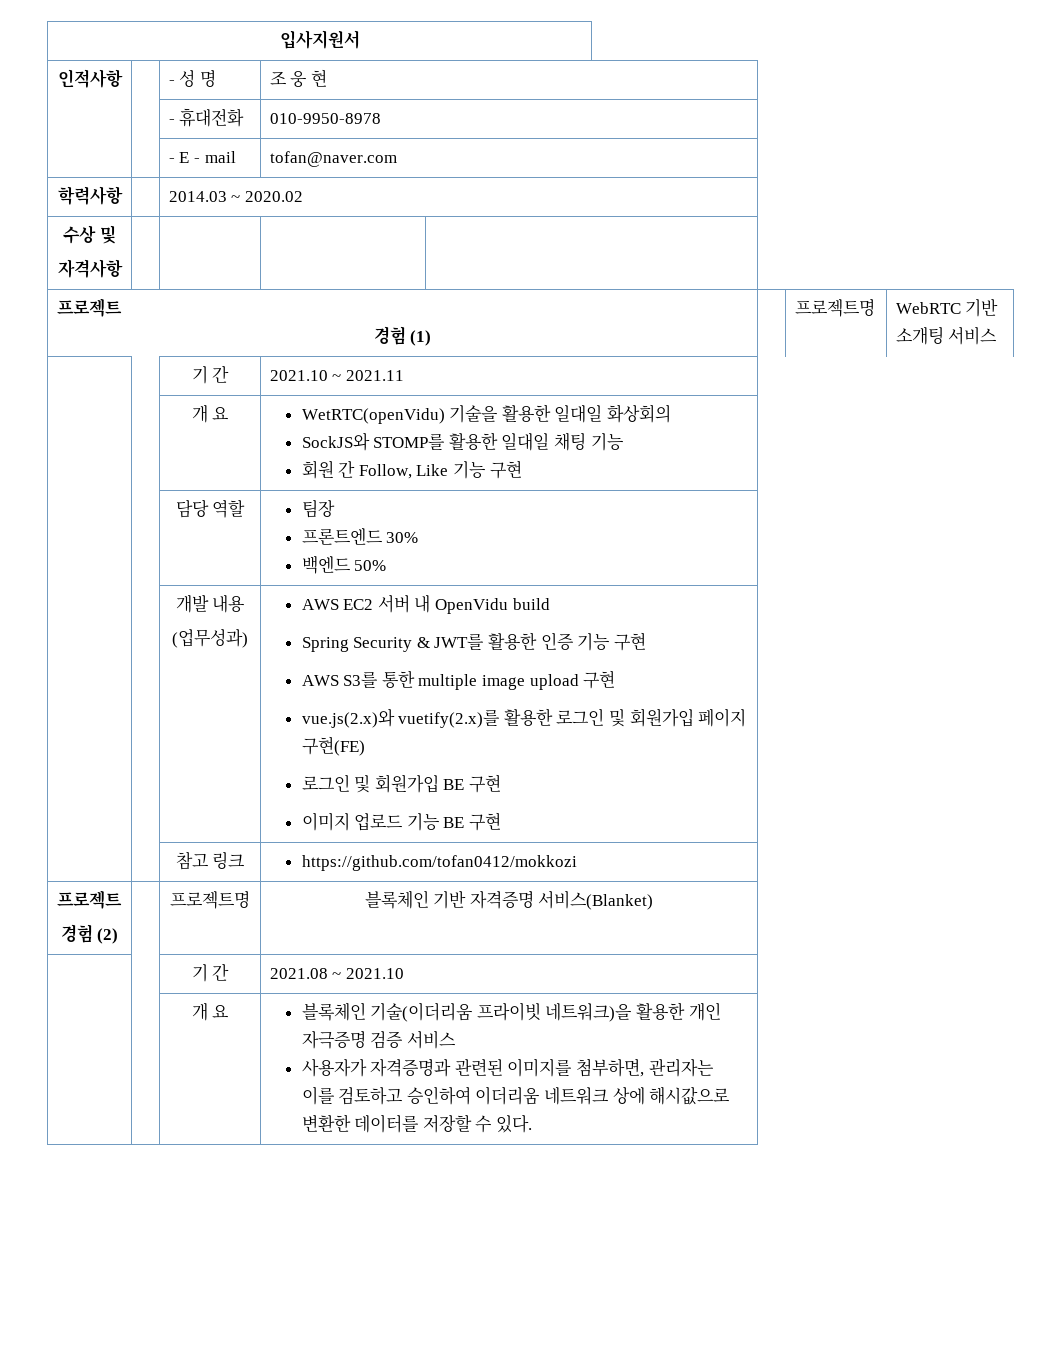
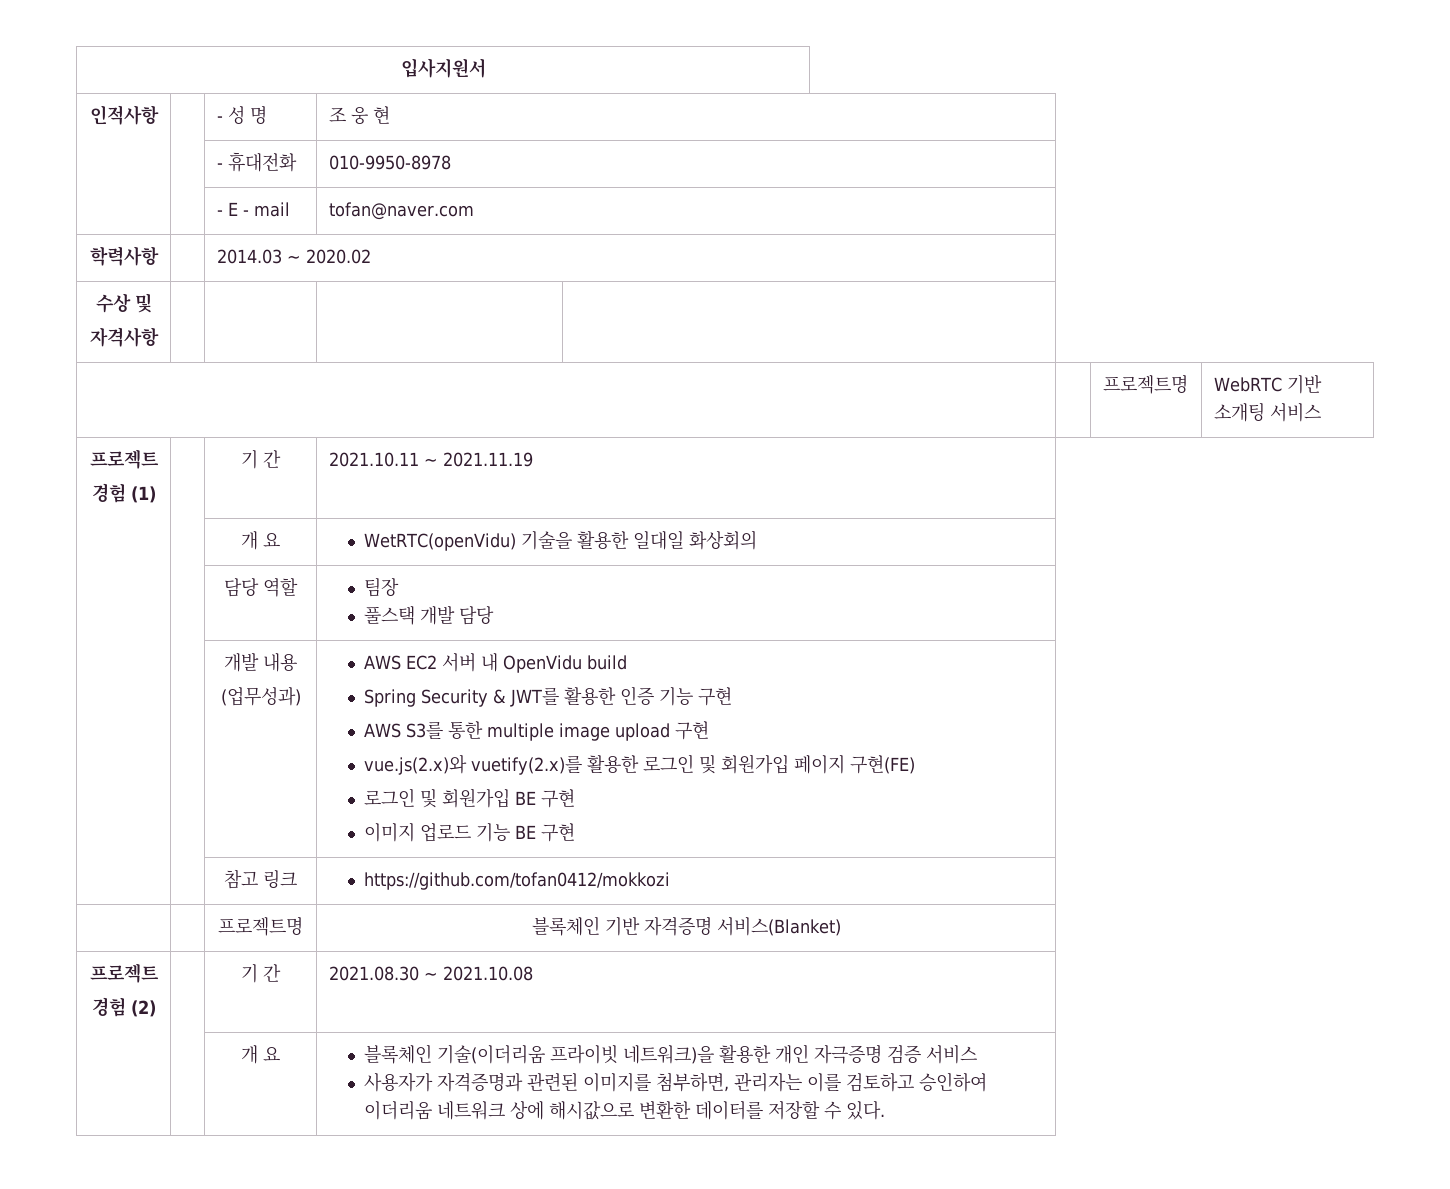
[56,298,122,317] [373,326,432,346] 프로젝트 // 경험 (1) -> (159, 337) none
[191,365,230,384] [269,370,404,381] | | 기 간 | 2021.10 ~ 2021.11 -> [89,449,159,469] [91,483,156,503] [241,450,281,469] [328,452,533,467] 프로젝트 // 경험 (1) | | 기 간 | 2021.10.11 ~ 2021.11.19
[301,432,624,451] [301,460,522,479] // SockJS와 STOMP를 활용한 일대일 채팅 기능 // 회원 간 Follow, Like 기능 구현 -> (757, 540) none
[301,528,419,545] [301,555,387,574] 프론트엔드 30% // 백엔드 50% -> [363,606,494,625] 풀스택 개발 담당
[56,890,122,909] [60,924,119,944] 프로젝트 // 경험 (2) -> (670, 881) none
[191,963,230,982] [269,968,404,979] | | 기 간 | 2021.08 ~ 2021.10 -> [89,963,159,983] [91,997,156,1017] [241,964,281,983] [328,966,533,981] 프로젝트 // 경험 (2) | | 기 간 | 2021.08.30 ~ 2021.10.08

